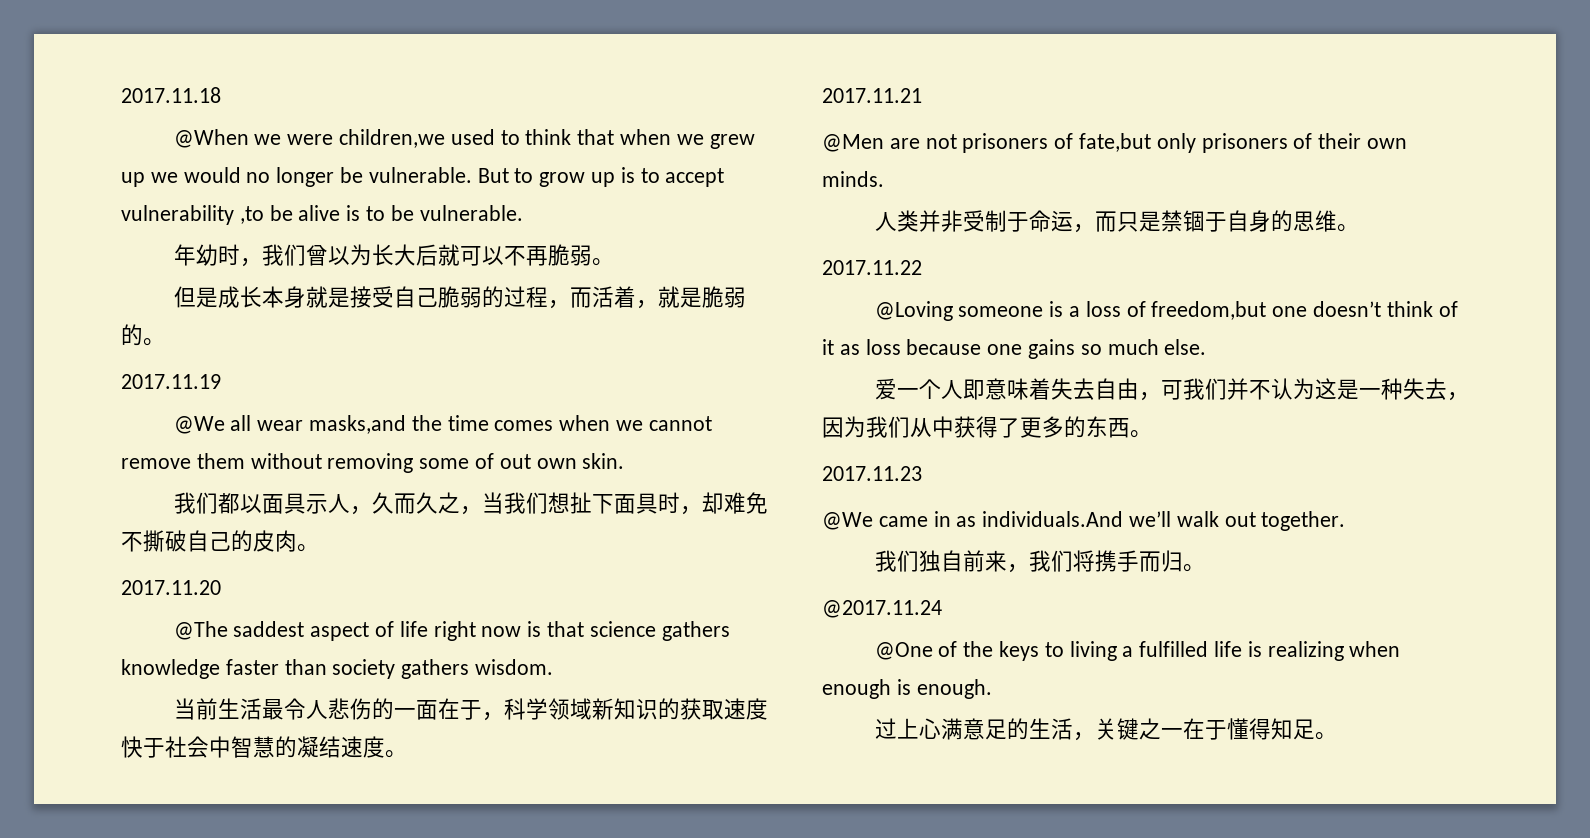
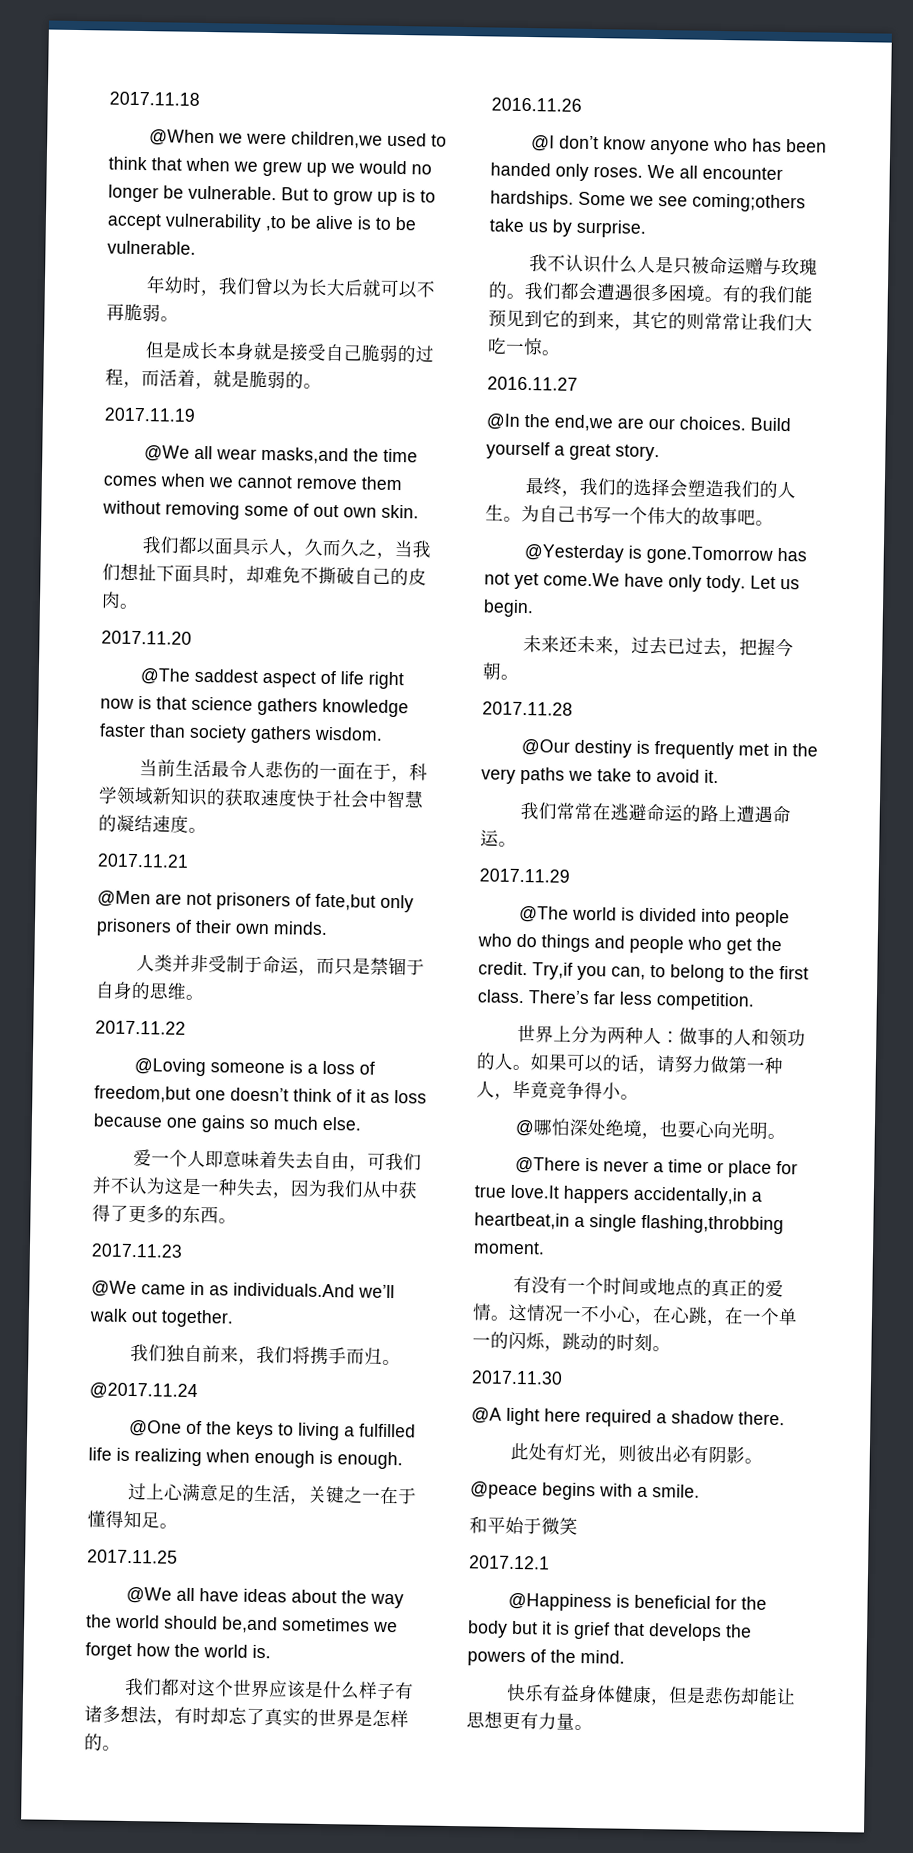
(1337, 736) none -> [87,1549,178,1564] [125,1586,404,1609] [86,1614,398,1634] [85,1642,271,1661] [124,1677,414,1700] [84,1704,409,1728] [84,1733,121,1751] [491,97,582,112] [530,135,827,155] [490,162,783,181] [490,190,806,213] [489,218,646,238] [528,254,818,276] [488,281,813,304] [488,309,813,332] [487,337,560,356] [487,376,578,391] [486,413,791,432] [486,441,660,462] [524,477,796,499] [485,504,774,526] [523,544,807,565] [484,572,800,593] [483,599,534,618] [522,634,794,658] [482,662,519,680] [482,701,573,716] [520,738,818,760] [481,766,719,785] [519,801,791,824] [480,829,517,847] [479,868,570,883] [518,905,790,928] [477,933,782,955] [478,961,809,983] [477,989,754,1011] [516,1024,806,1048] [476,1052,784,1075] [476,1080,639,1100] [514,1118,786,1140] [514,1156,798,1178] [474,1184,762,1206] [474,1212,784,1235] [473,1241,545,1255] [512,1275,784,1298] [472,1303,798,1327] [472,1331,671,1352] [471,1370,563,1385] [471,1407,785,1428] [509,1442,763,1464] [470,1481,700,1501] [469,1516,578,1535] [469,1555,550,1570] [507,1592,767,1612] [467,1620,752,1642] [467,1649,625,1667] [505,1683,796,1706] [466,1710,593,1731] // 2017.11.25 // @We all have ideas about the way the world should be,and sometimes we forget how the world is. // 我们都对这个世界应该是什么样子有诸多想法，有时却忘了真实的世界是怎样的。 // 2016.11.26 // @I don’t know anyone who has been handed only roses. We all encounter hardships. Some we see coming;others take us by surprise. // 我不认识什么人是只被命运赠与玫瑰的。我们都会遭遇很多困境。有的我们能预见到它的到来，其它的则常常让我们大吃一惊。 // 2016.11.27 // @In the end,we are our choices. Build yourself a great story. // 最终，我们的选择会塑造我们的人生。为自己书写一个伟大的故事吧。 // @Yesterday is gone.Tomorrow has not yet come.We have only tody. Let us begin. // 未来还未来，过去已过去，把握今朝。 // 2017.11.28 // @Our destiny is frequently met in the very paths we take to avoid it. // 我们常常在逃避命运的路上遭遇命运。 // 2017.11.29 // @The world is divided into people who do things and people who get the credit. Try,if you can, to belong to the first class. There’s far less competition. // 世界上分为两种人：做事的人和领功的人。如果可以的话，请努力做第一种人，毕竟竞争得小。 // @哪怕深处绝境，也要心向光明。 // @There is never a time or place for true love.It happers accidentally,in a heartbeat,in a single flashing,throbbing moment. // 有没有一个时间或地点的真正的爱情。这情况一不小心，在心跳，在一个单一的闪烁，跳动的时刻。 // 2017.11.30 // @A light here required a shadow there. // 此处有灯光，则彼出必有阴影。 // @peace begins with a smile. // 和平始于微笑 // 2017.12.1 // @Happiness is beneficial for the body but it is grief that develops the powers of the mind. // 快乐有益身体健康，但是悲伤却能让思想更有力量。

